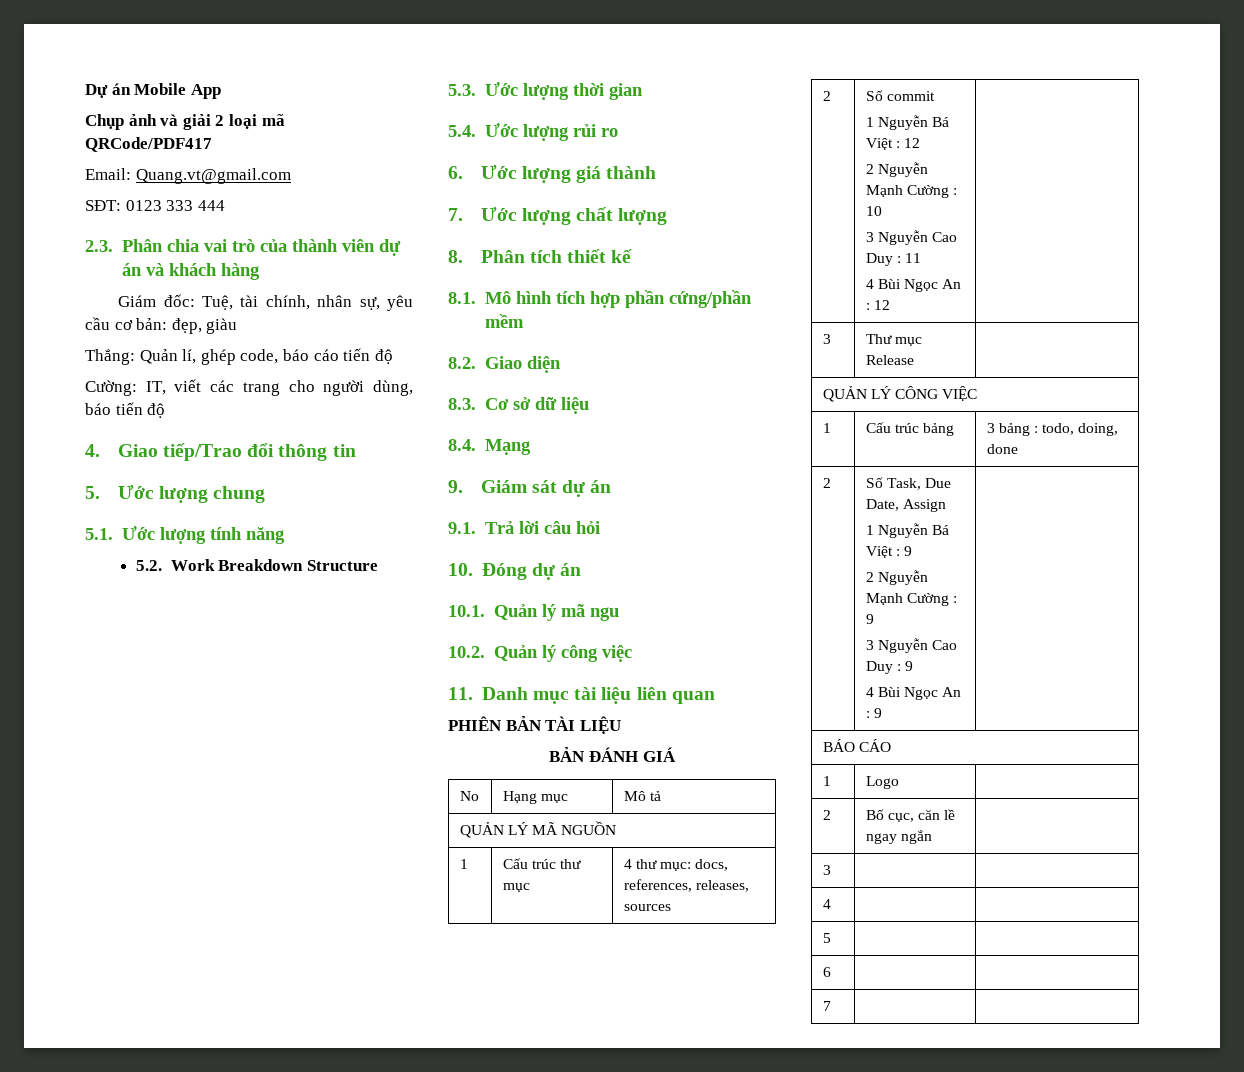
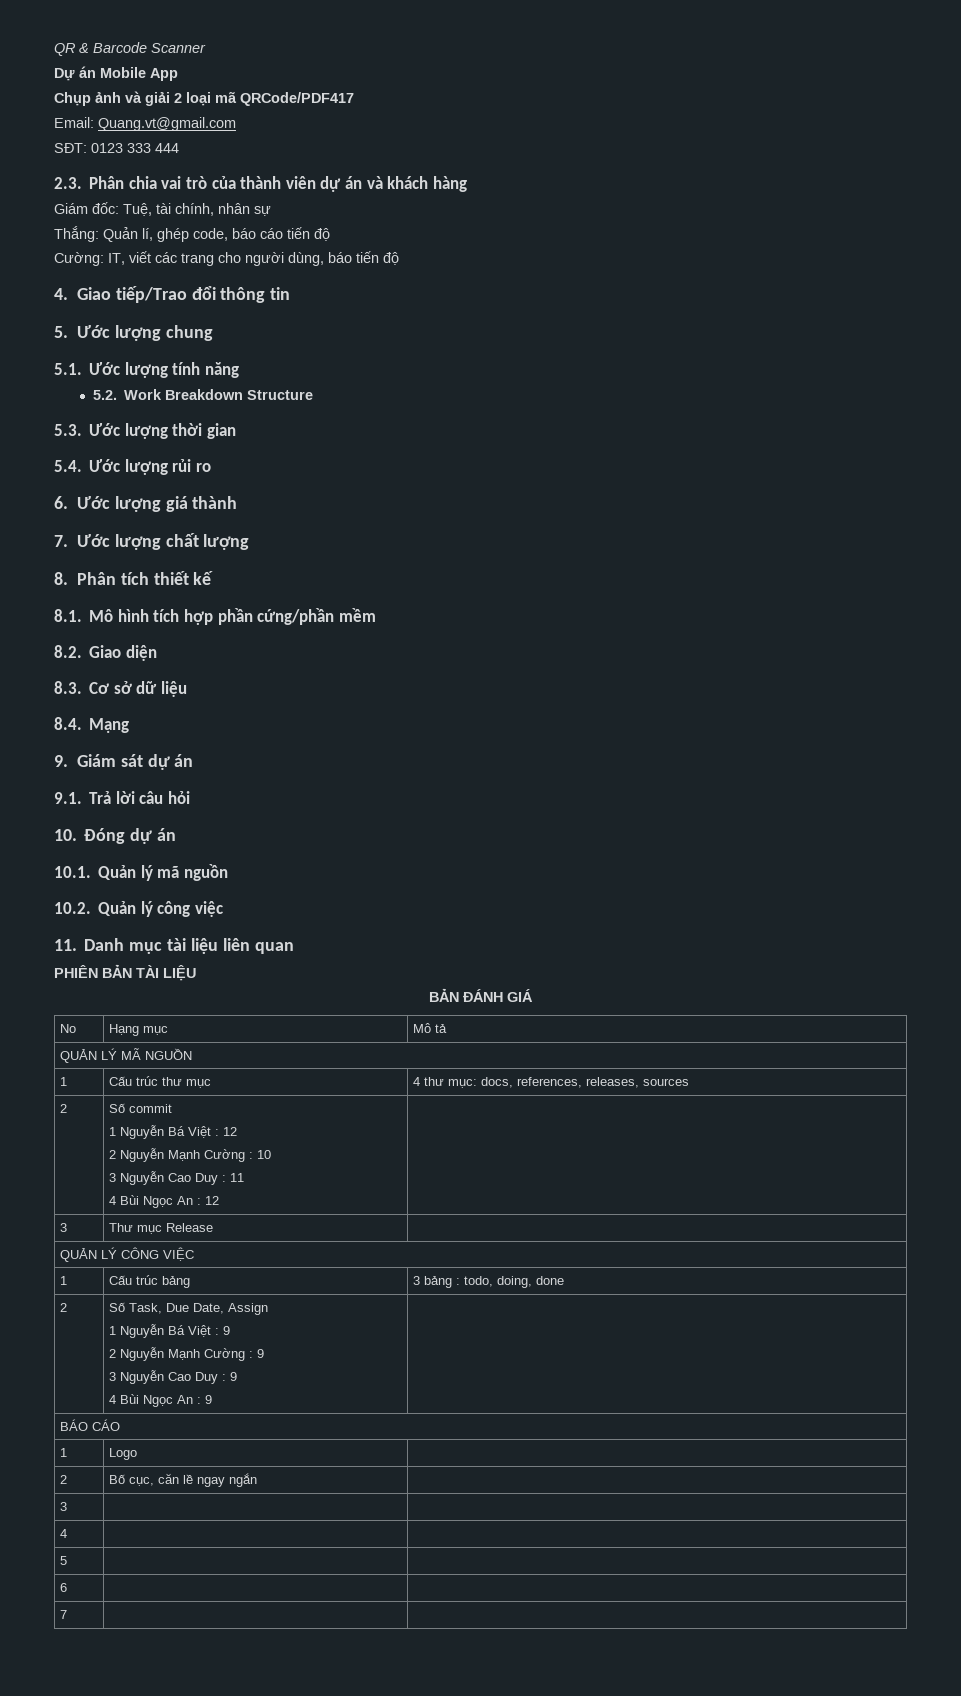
(85, 91) none -> [54,42,206,56] QR & Barcode Scanner //
[359,295,413,311] [85,317,238,334] sự, yêu cầu cơ bản: đẹp, giàu -> [254,206,271,216] sự
[589,607,619,621] ngu -> [184,864,229,881] nguồn

